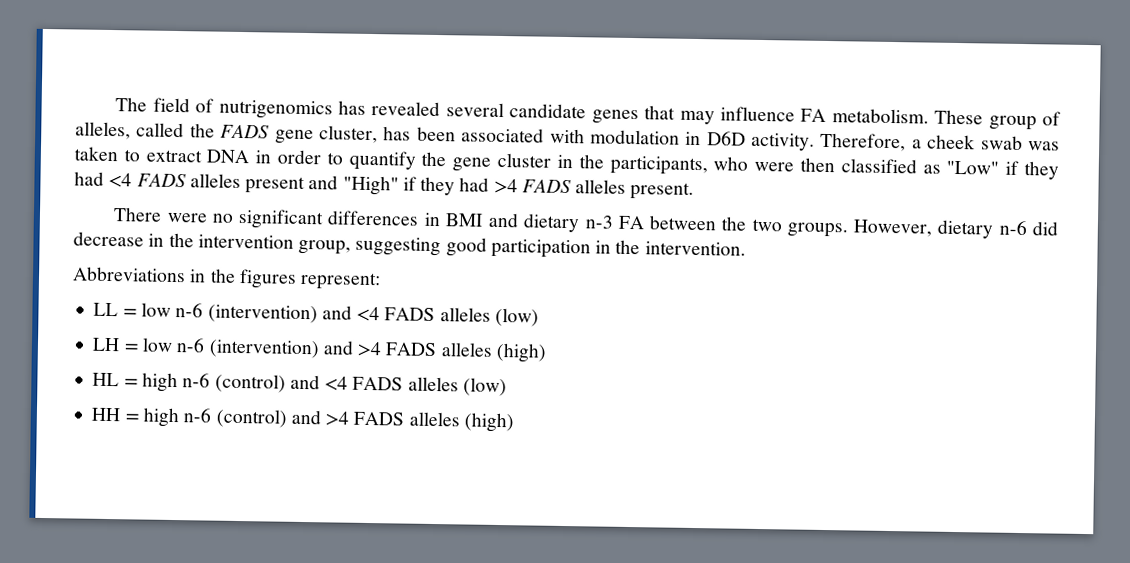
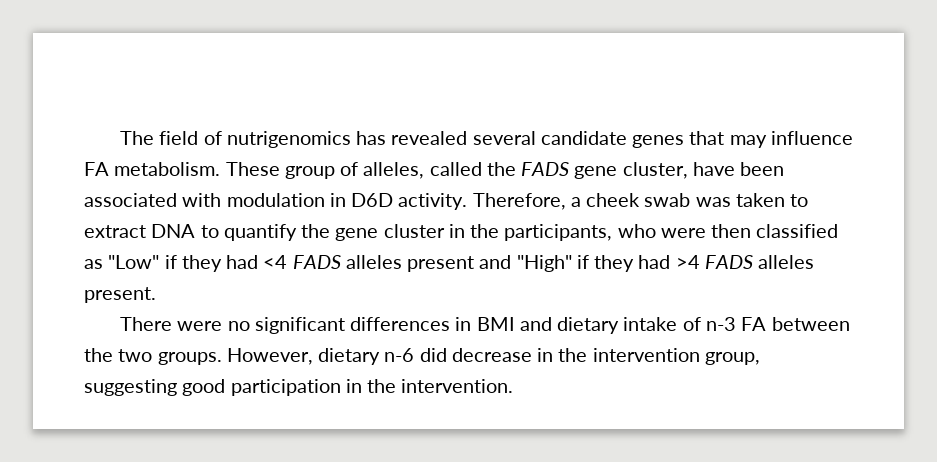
[383,126,412,141] has -> [692,162,735,176] have
[255,149,322,165] in order -> (196, 231) none
(581, 223) none -> [623,317,701,331] intake of
[72,266,382,291] [93,302,539,327] [92,337,547,363] [92,372,507,397] [91,407,514,433] // Abbreviations in the figures represent: // LL = low n-6 (intervention) and <4 FADS alleles (low) // LH = low n-6 (intervention) and >4 FADS alleles (high) // HL = high n-6 (control) and <4 FADS alleles (low) // HH = high n-6 (control) and >4 FADS alleles (high) -> (514, 386) none

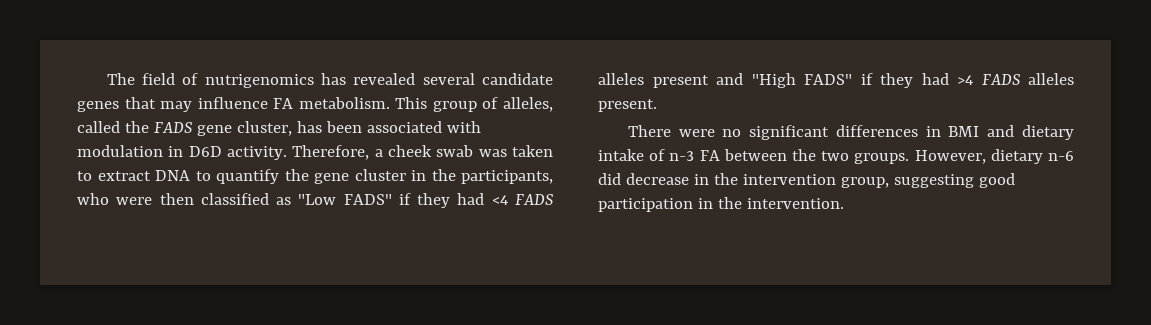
[225,162,280,176] These -> [395,97,428,109] This
[692,162,735,176] have -> [296,121,322,133] has
[108,255,160,269] "Low" -> [298,194,392,205] "Low FADS"
[516,255,572,272] "High" -> [751,73,852,88] "High FADS"

